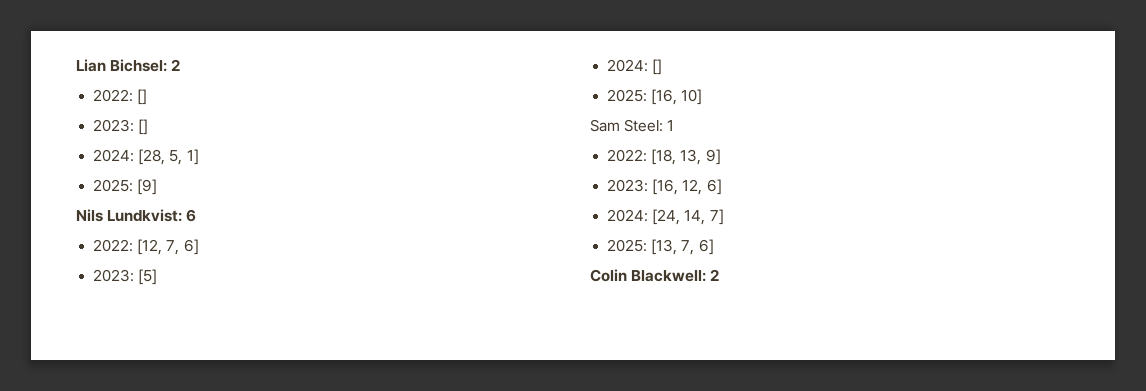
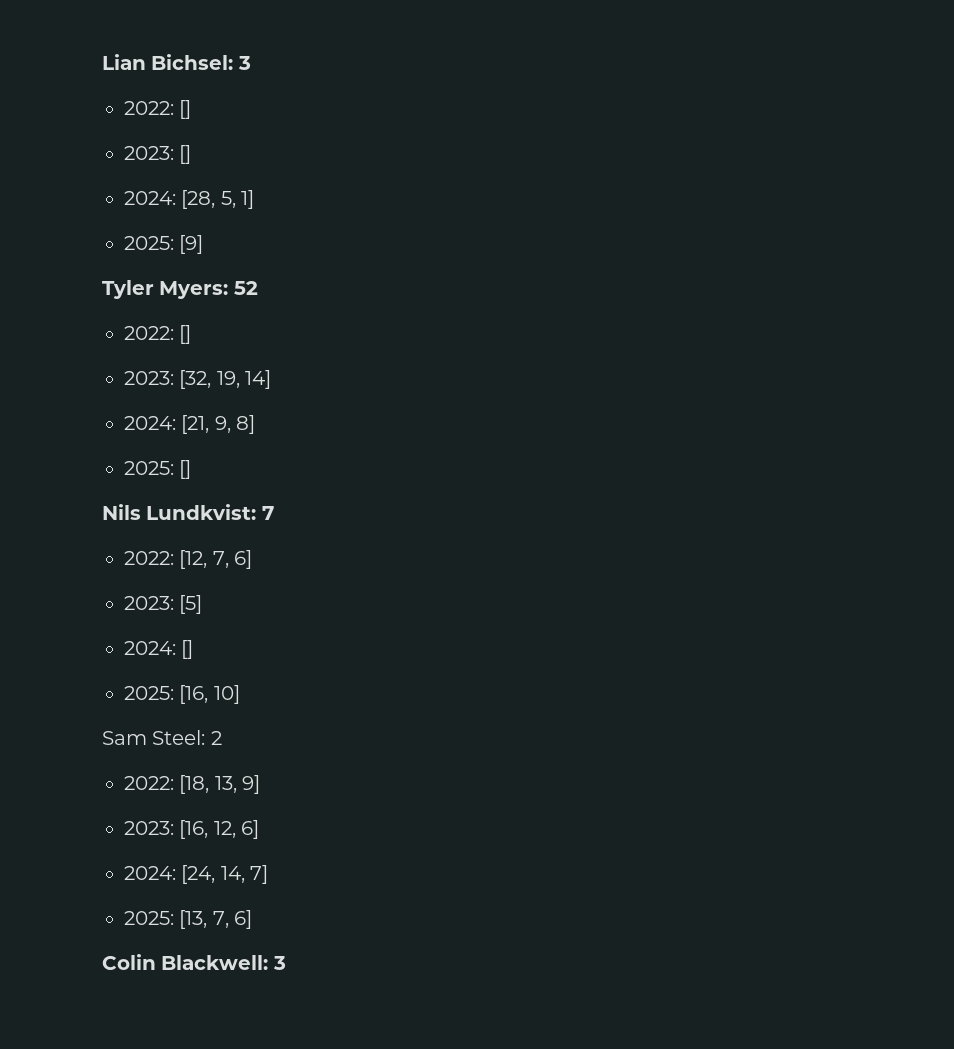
[171,59,181,71] 2 -> [237,56,251,70] 3
(158, 187) none -> [102,280,258,299] [124,325,192,344] [124,370,272,389] [124,415,256,434] [124,460,192,479] // Tyler Myers: 52 // 2022: [] // 2023: [32, 19, 14] // 2024: [21, 9, 8] // 2025: []
[186,209,197,222] 6 -> [261,506,274,520] 7
[667,120,675,131] 1 -> [210,731,222,745] 2
[710,269,720,281] 2 -> [272,956,286,970] 3

